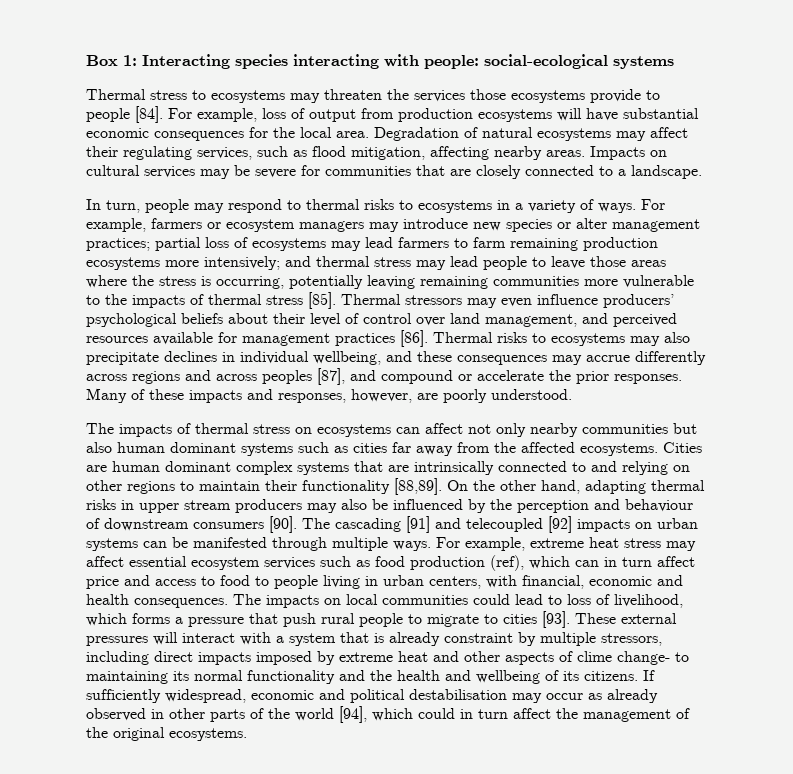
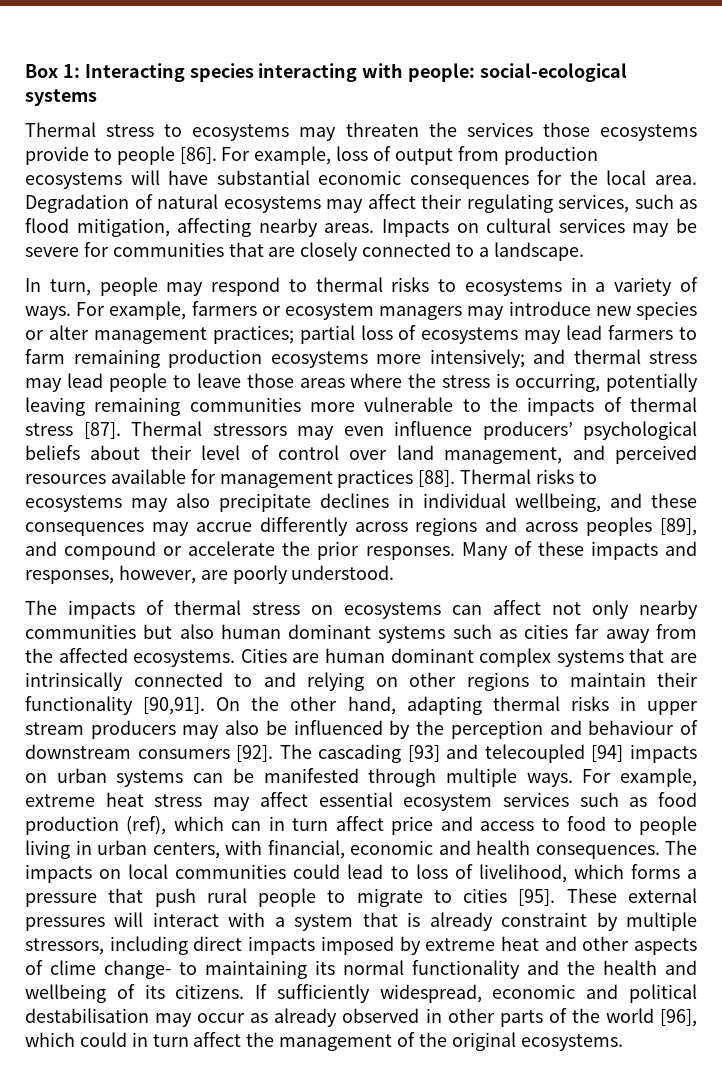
[135,106,163,123] [84]. -> [179,147,217,164] [86].
[308,292,336,309] [85]. -> [83,422,121,439] [87].
[400,330,428,347] [86]. -> [418,470,456,487] [88].
[317,368,345,385] [87], -> [660,518,698,536] [89],
[394,478,442,495] [88,89]. -> [143,697,206,715] [90,91].
[269,516,297,533] [90]. -> [236,745,274,762] [92].
[406,516,430,533] [91] -> [407,745,440,762] [93]
[548,516,572,533] [92] -> [591,745,624,762] [94]
[542,611,570,628] [93]. -> [518,889,556,906] [95].
[339,706,367,723] [94], -> [660,1009,698,1027] [96],

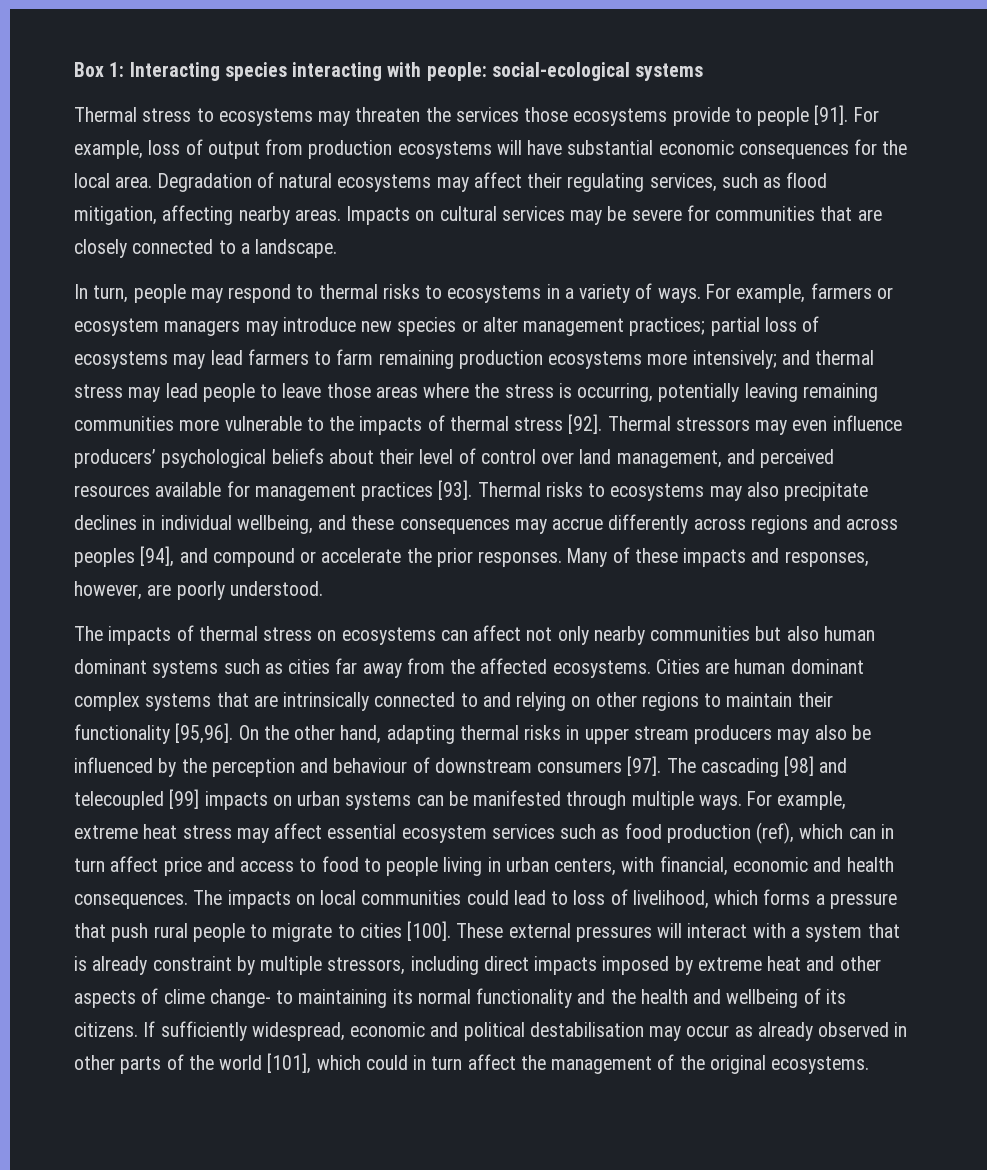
[179,147,217,164] [86]. -> [814,105,849,125] [91].
[83,422,121,439] [87]. -> [568,414,603,434] [92].
[418,470,456,487] [88]. -> [438,480,473,500] [93].
[660,518,698,536] [89], -> [140,546,175,567] [94],
[143,697,206,715] [90,91]. -> [175,723,234,744] [95,96].
[236,745,274,762] [92]. -> [627,756,662,776] [97].
[407,745,440,762] [93] -> [784,756,815,776] [98]
[591,745,624,762] [94] -> [169,789,200,809] [99]
[518,889,556,906] [95]. -> [407,921,452,941] [100].
[660,1009,698,1027] [96], -> [267,1053,312,1074] [101],

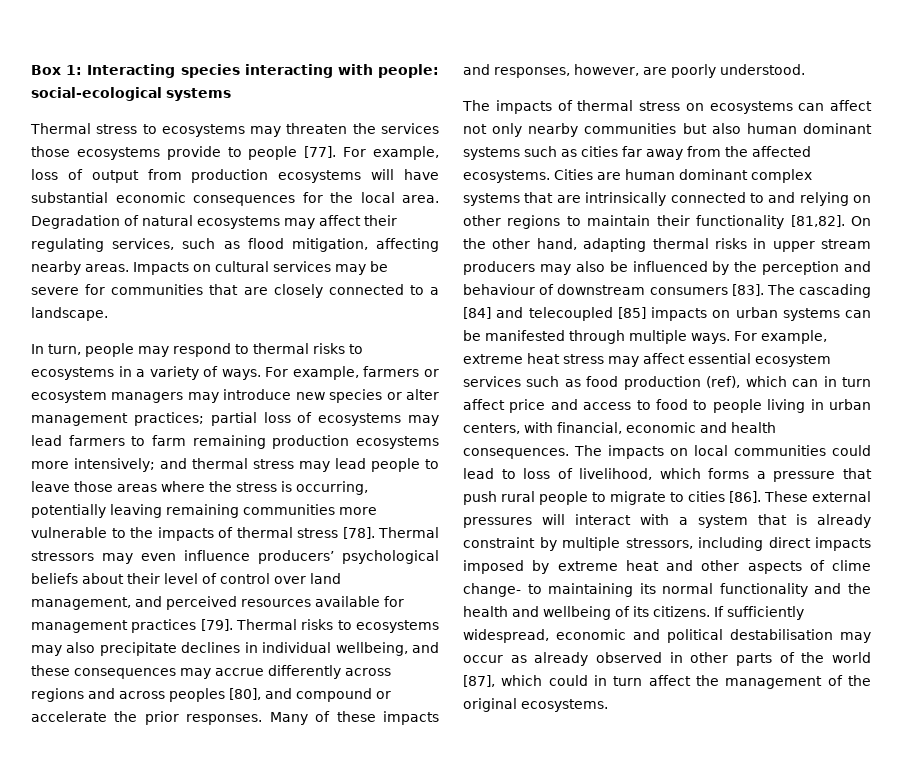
[814,105,849,125] [91]. -> [304,146,337,158] [77].
[568,414,603,434] [92]. -> [342,527,375,539] [78].
[438,480,473,500] [93]. -> [200,619,233,631] [79].
[140,546,175,567] [94], -> [229,688,261,700] [80],
[175,723,234,744] [95,96]. -> [790,215,845,227] [81,82].
[627,756,662,776] [97]. -> [731,284,764,296] [83].
[784,756,815,776] [98] -> [463,307,491,319] [84]
[169,789,200,809] [99] -> [617,307,646,319] [85]
[407,921,452,941] [100]. -> [729,491,761,503] [86].
[267,1053,312,1074] [101], -> [463,675,495,687] [87],

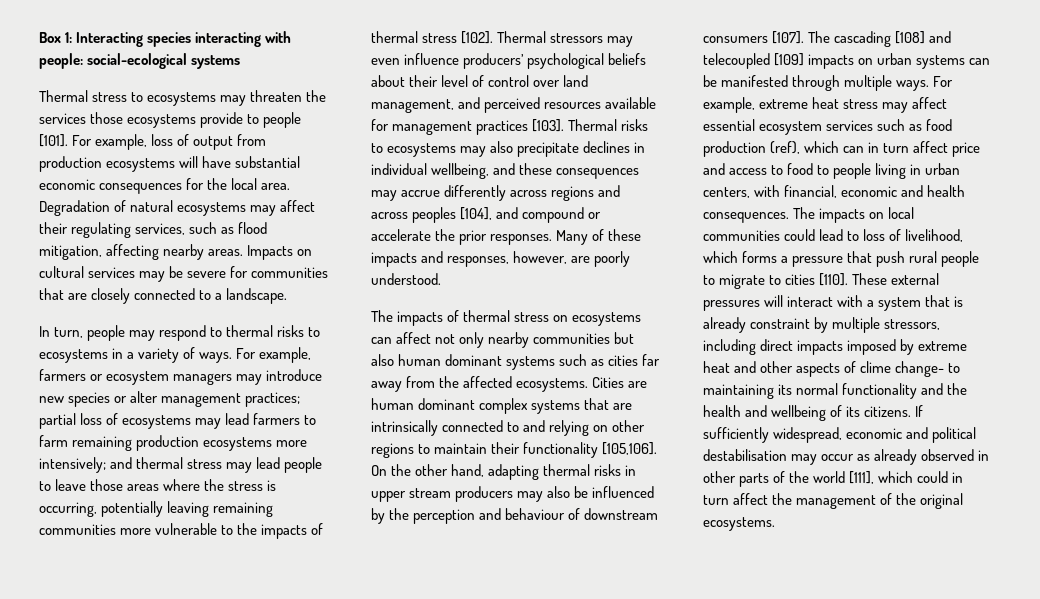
[304,146,337,158] [77]. -> [39,134,68,147] [101].
[342,527,375,539] [78]. -> [461,31,494,44] [102].
[200,619,233,631] [79]. -> [532,119,565,132] [103].
[229,688,261,700] [80], -> [460,207,493,220] [104],
[790,215,845,227] [81,82]. -> [602,442,658,455] [105,106].
[731,284,764,296] [83]. -> [772,31,805,44] [107].
[463,307,491,319] [84] -> [895,31,926,44] [108]
[617,307,646,319] [85] -> [774,53,805,66] [109]
[729,491,761,503] [86]. -> [819,273,849,286] [110].
[463,675,495,687] [87], -> [849,471,875,484] [111],

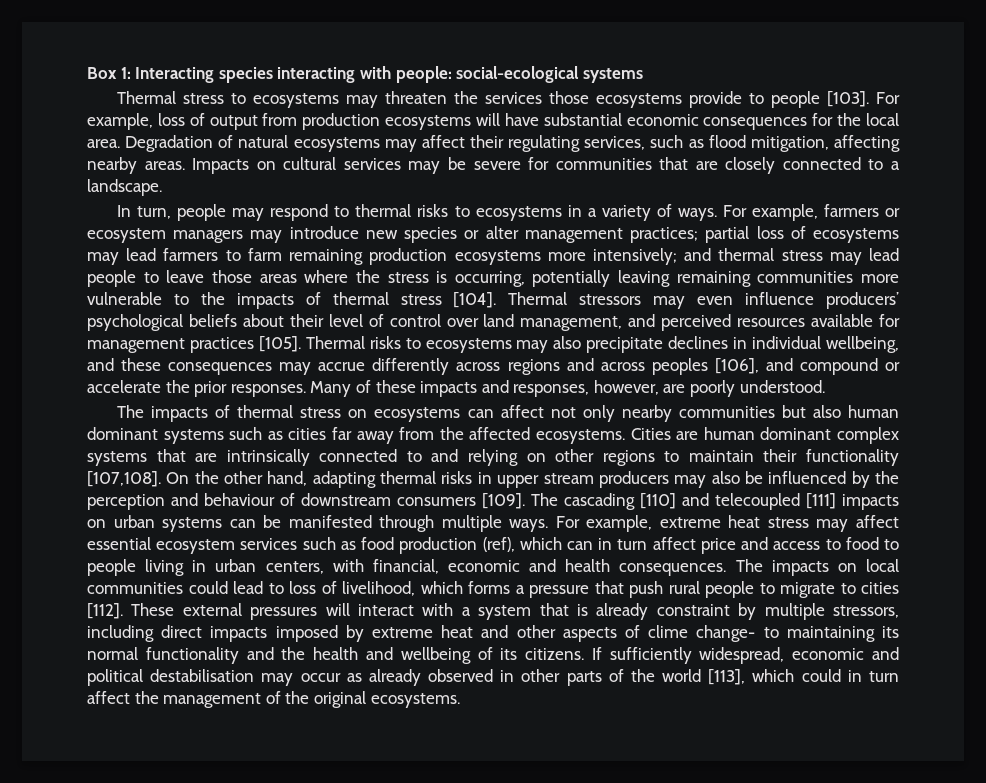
[39,134,68,147] [101]. -> [827,91,870,107] [103].
[461,31,494,44] [102]. -> [453,292,497,308] [104].
[532,119,565,132] [103]. -> [258,336,301,352] [105].
[460,207,493,220] [104], -> [714,358,759,374] [106],
[602,442,658,455] [105,106]. -> [87,471,161,487] [107,108].
[772,31,805,44] [107]. -> [482,493,525,509] [109].
[895,31,926,44] [108] -> [640,493,676,509] [110]
[774,53,805,66] [109] -> [806,493,836,509] [111]
[819,273,849,286] [110]. -> [87,603,123,619] [112].
[849,471,875,484] [111], -> [708,669,746,685] [113],

